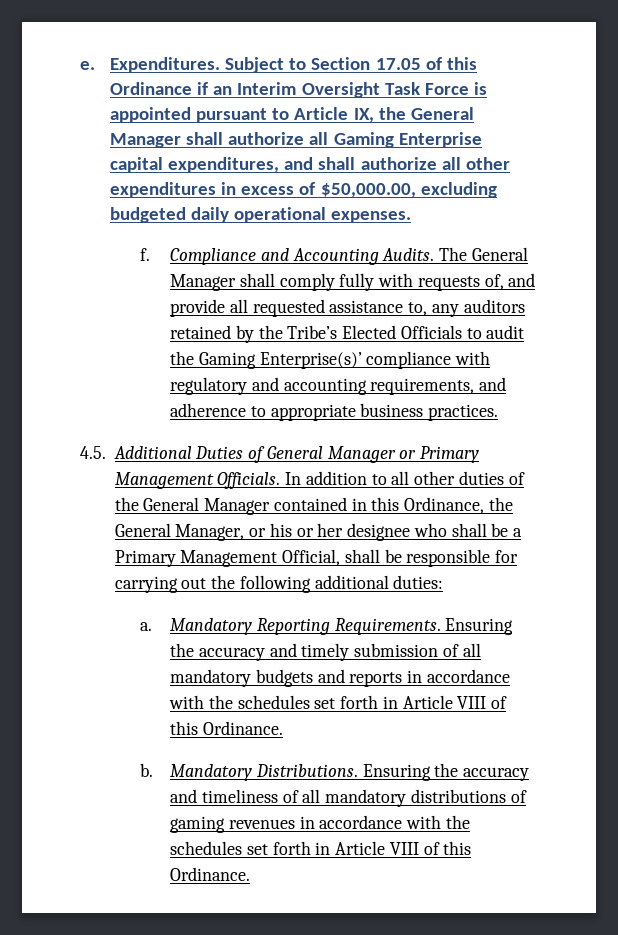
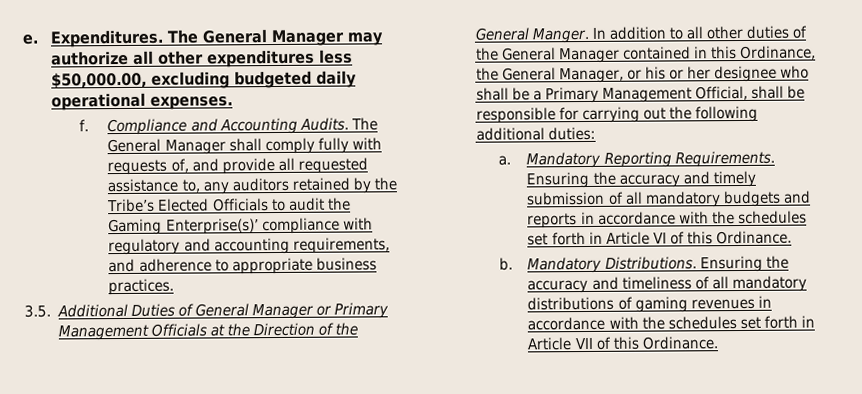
[225,57,477,73] [110,82,488,98] [110,107,474,123] [110,132,482,148] [110,157,356,173] Subject to Section 17.05 of this Ordinance if an Interim Oversight Task Force is appointed pursuant to Article IX, the General Manager shall authorize all Gaming Enterprise capital expenditures, and shall -> [167,29,385,47] The General Manager may
[221,182,316,195] in excess of -> [319,49,354,64] less
[80,446,106,459] 4.5. -> [24,304,51,318] 3.5.
[217,472,281,489] Officials. -> [150,322,358,337] [474,27,590,44] Officials at the Direction of the General Manger.
[457,696,487,709] VIII -> [652,232,667,244] VI
[389,842,419,855] VIII -> [574,337,593,350] VII

